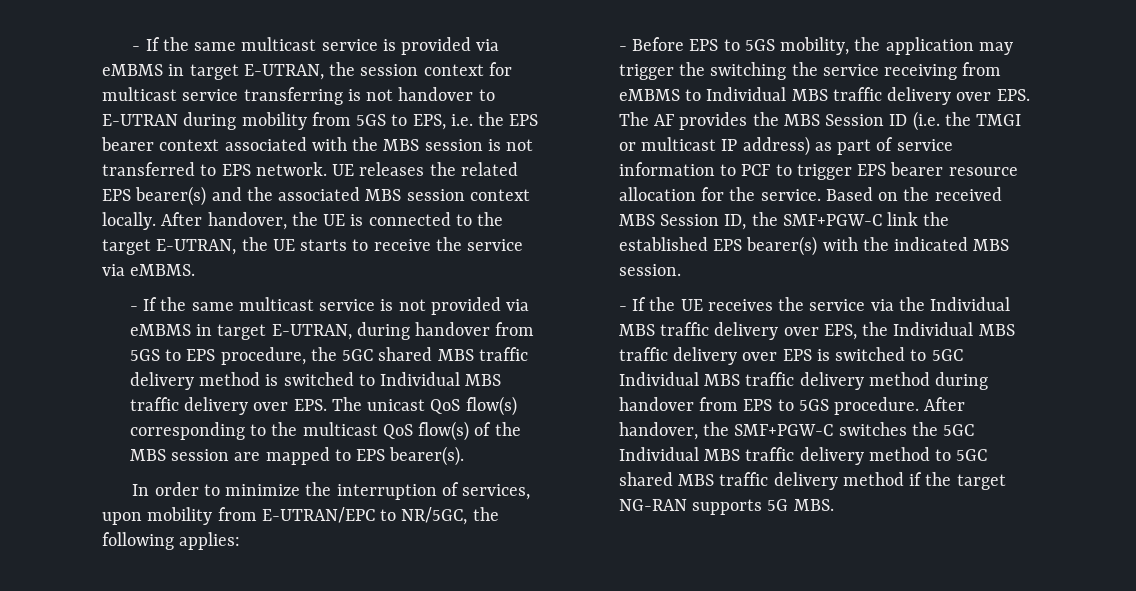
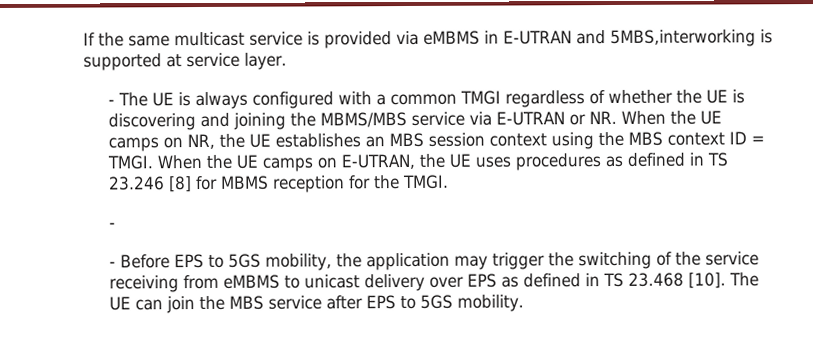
[132,46,141,51] - -> (83, 39) none
[189,62,512,80] [102,87,495,105] [102,112,539,130] [101,137,534,151] [102,162,518,176] [102,186,530,206] [102,212,504,230] [102,237,524,255] [102,264,196,276] [129,297,530,315] [129,322,535,340] [129,347,528,365] [129,372,502,390] [129,396,517,416] [129,421,521,441] [129,446,465,466] [132,482,531,500] [102,507,499,525] [102,532,241,550] target E-UTRAN, the session context for multicast service transferring is not handover to E-UTRAN during mobility from 5GS to EPS, i.e. the EPS bearer context associated with the MBS session is not transferred to EPS network. UE releases the related EPS bearer(s) and the associated MBS session context locally. After handover, the UE is connected to the target E-UTRAN, the UE starts to receive the service via eMBMS. // - If the same multicast service is not provided via eMBMS in target E-UTRAN, during handover from 5GS to EPS procedure, the 5GC shared MBS traffic delivery method is switched to Individual MBS traffic delivery over EPS. The unicast QoS flow(s) corresponding to the multicast QoS flow(s) of the MBS session are mapped to EPS bearer(s). // In order to minimize the interruption of services, upon mobility from E-UTRAN/EPC to NR/5GC, the following applies: -> [503,29,773,48] [83,52,287,71] [107,89,745,110] [107,110,722,131] [107,131,765,152] [106,152,728,172] [107,174,449,193] [108,222,116,229] E-UTRAN and 5MBS,interworking is supported at service layer. // - The UE is always configured with a common TMGI regardless of whether the UE is discovering and joining the MBMS/MBS service via E-UTRAN or NR. When the UE camps on NR, the UE establishes an MBS session context using the MBS context ID = TMGI. When the UE camps on E-UTRAN, the UE uses procedures as defined in TS 23.246 [8] for MBMS reception for the TMGI. // -
(787, 71) none -> [655,251,672,266] of
[706,87,1030,105] [618,111,1022,131] [618,136,953,156] [618,162,1018,180] [618,187,1002,201] [618,212,950,230] [618,236,1010,256] [618,264,681,276] [618,297,1011,311] [618,322,1015,340] [618,347,963,365] [618,372,989,390] [618,397,966,415] [618,422,975,440] [618,447,988,465] [618,472,1006,490] [618,499,834,515] Individual MBS traffic delivery over EPS. The AF provides the MBS Session ID (i.e. the TMGI or multicast IP address) as part of service information to PCF to trigger EPS bearer resource allocation for the service. Based on the received MBS Session ID, the SMF+PGW-C link the established EPS bearer(s) with the indicated MBS session. // - If the UE receives the service via the Individual MBS traffic delivery over EPS, the Individual MBS traffic delivery over EPS is switched to 5GC Individual MBS traffic delivery method during handover from EPS to 5GS procedure. After handover, the SMF+PGW-C switches the 5GC Individual MBS traffic delivery method to 5GC shared MBS traffic delivery method if the target NG-RAN supports 5G MBS. -> [303,272,759,292] [108,294,524,314] unicast delivery over EPS as defined in TS 23.468 [10]. The UE can join the MBS service after EPS to 5GS mobility.

